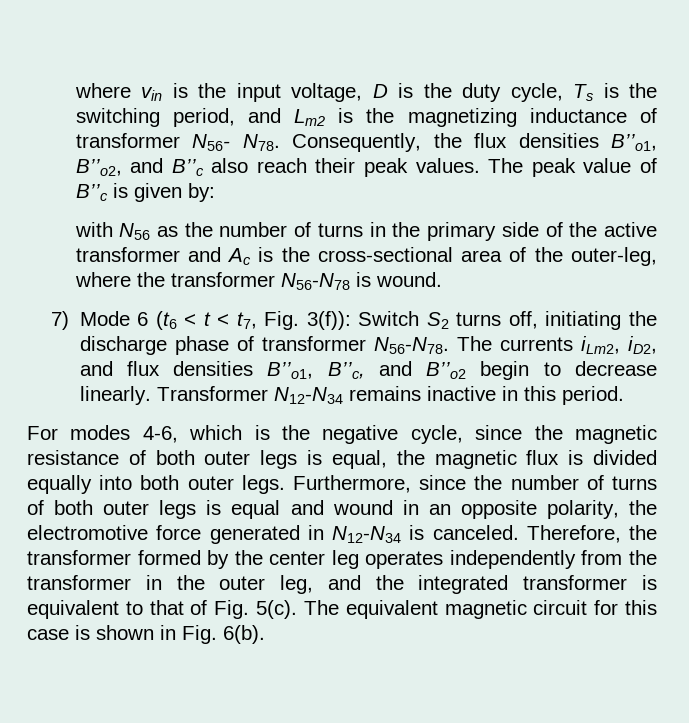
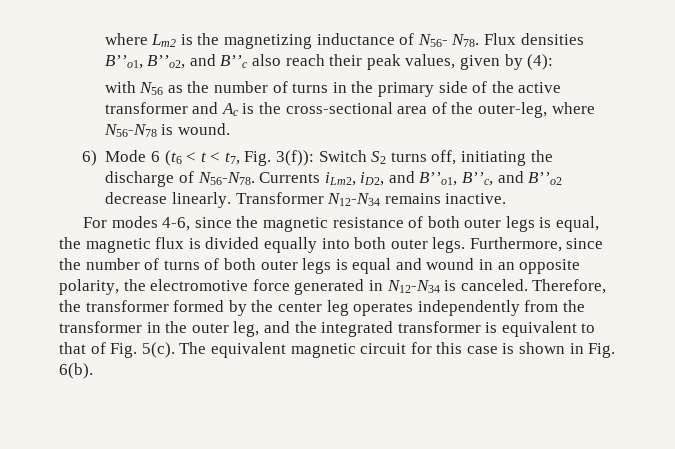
[74,83,657,102] [75,108,281,127] where vin is the input voltage, D is the duty cycle, Ts is the switching period, and -> [104,33,148,45] where
[75,133,180,148] transformer -> (415, 39) none
[292,133,508,152] Consequently, the flux -> [484,33,517,45] Flux
[415,158,657,177] [75,183,215,202] values. The peak value of B’’c is given by: -> [405,54,554,70] values, given by (4):
[136,272,275,287] the transformer -> (595, 108) none
[51,311,70,330] 7) -> [81,150,97,166] 6)
[174,336,573,355] phase of transformer N56-N78. The currents -> [178,171,321,185] of N56-N78. Currents
[126,361,254,376] flux densities -> (415, 177) none
[480,361,561,380] begin to -> (563, 178) none
[426,386,624,405] inactive in this period. -> [445,193,507,204] inactive.
[189,425,463,444] which is the negative cycle, -> (191, 224) none

